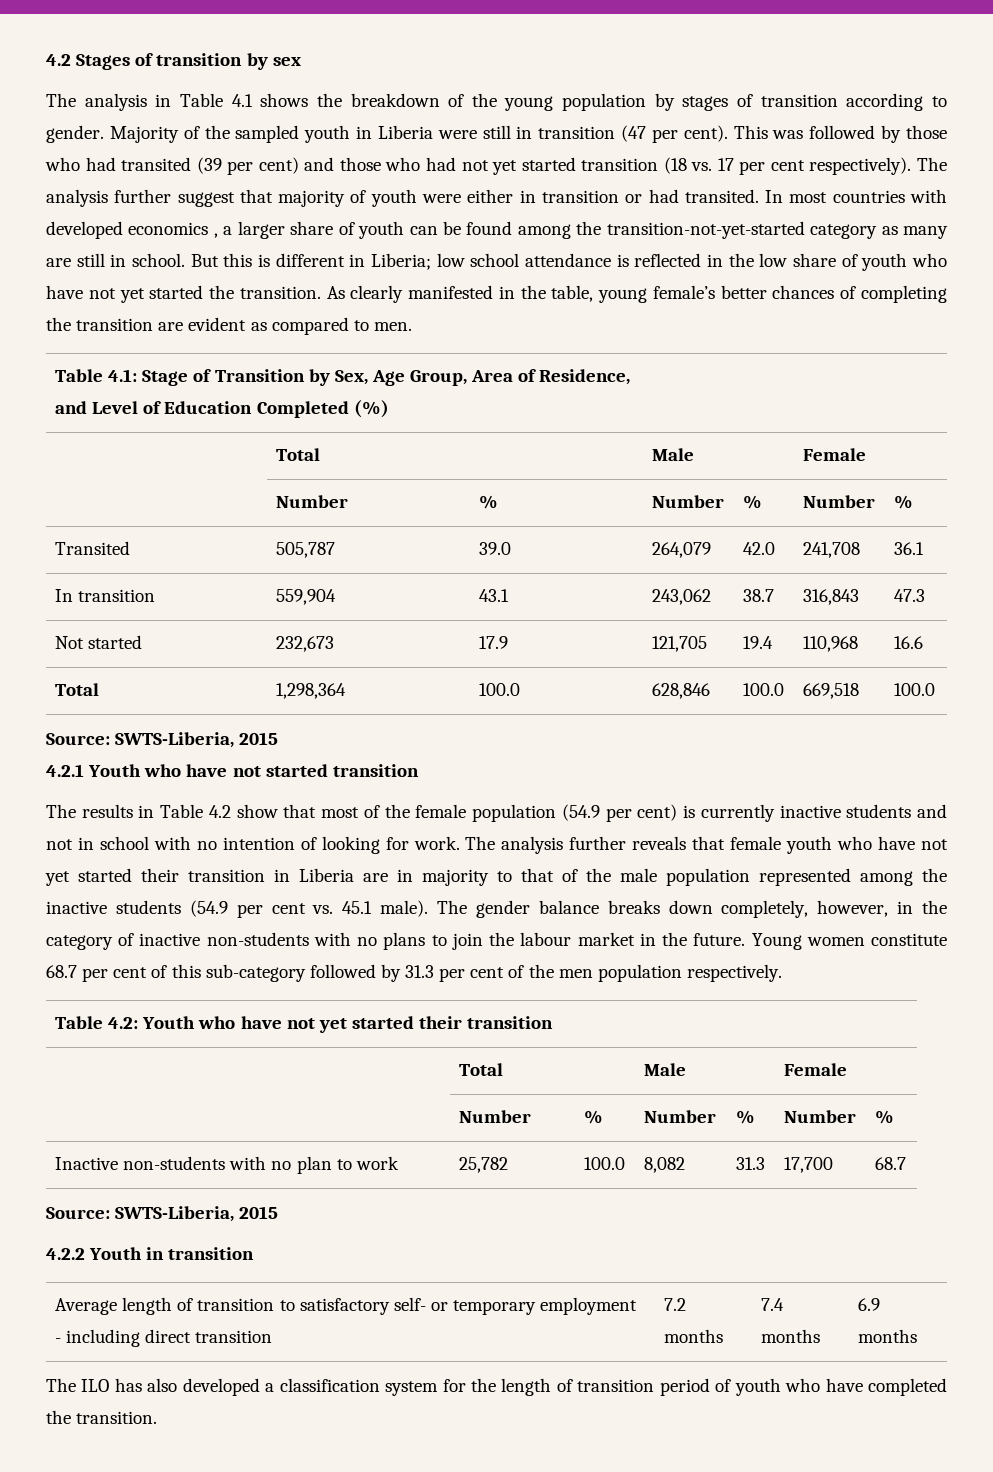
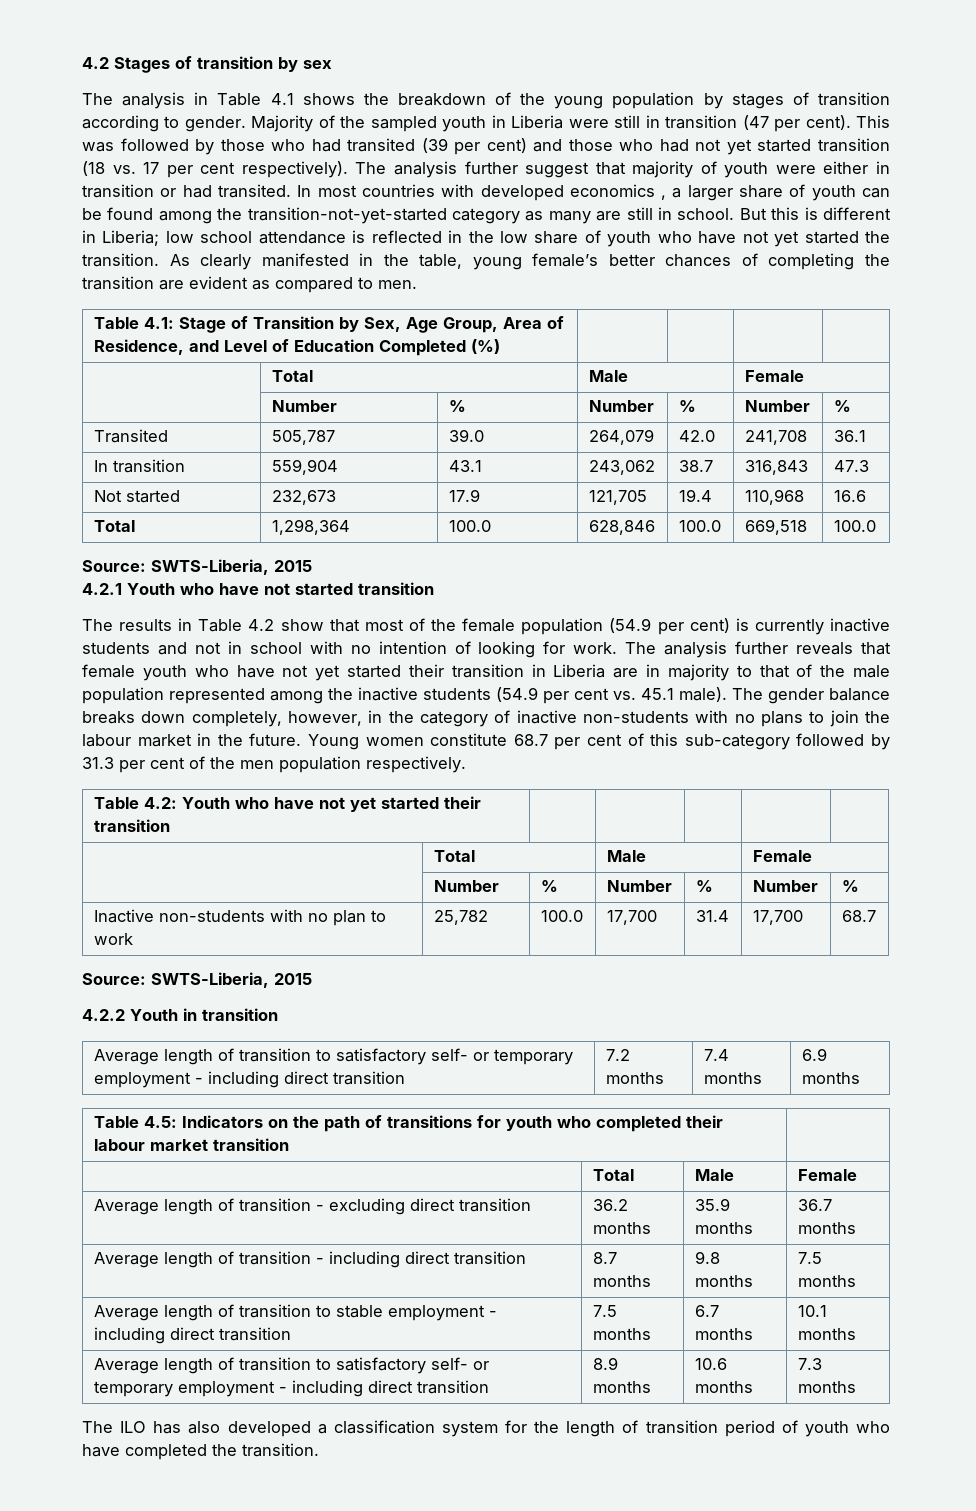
[644,1157,686,1173] [736,1157,766,1170] 8,082 | 31.3 -> [606,910,657,925] [695,910,729,922] 17,700 | 31.4
(918, 1336) none -> [93,1115,723,1132] [93,1138,289,1151] [592,1169,634,1181] [694,1169,734,1181] [797,1169,857,1181] [93,1198,531,1215] [592,1199,628,1211] [592,1222,651,1234] [694,1198,730,1211] [694,1222,753,1234] [797,1199,832,1211] [797,1222,856,1234] [93,1251,526,1268] [592,1252,617,1264] [592,1275,651,1287] [694,1251,720,1264] [694,1275,753,1287] [797,1252,822,1264] [797,1275,856,1287] [93,1304,497,1321] [93,1327,291,1344] [592,1305,617,1317] [592,1328,651,1340] [694,1305,719,1317] [694,1328,753,1340] [797,1305,827,1317] [797,1328,856,1340] [93,1357,489,1374] [93,1380,489,1397] [592,1357,618,1370] [592,1381,651,1393] [694,1358,727,1370] [694,1381,753,1393] [797,1358,822,1370] [797,1381,856,1393] // Table 4.5: Indicators on the path of transitions for youth who completed their labour market transition | // | Total | Male | Female // Average length of transition - excluding direct transition | 36.2 months | 35.9 months | 36.7 months // Average length of transition - including direct transition | 8.7 months | 9.8 months | 7.5 months // Average length of transition to stable employment - including direct transition | 7.5 months | 6.7 months | 10.1 months // Average length of transition to satisfactory self- or temporary employment - including direct transition | 8.9 months | 10.6 months | 7.3 months

